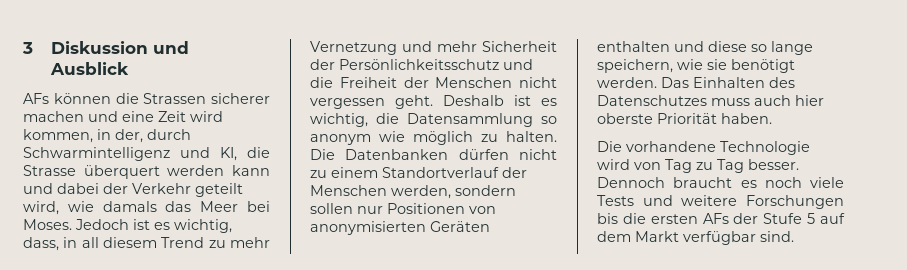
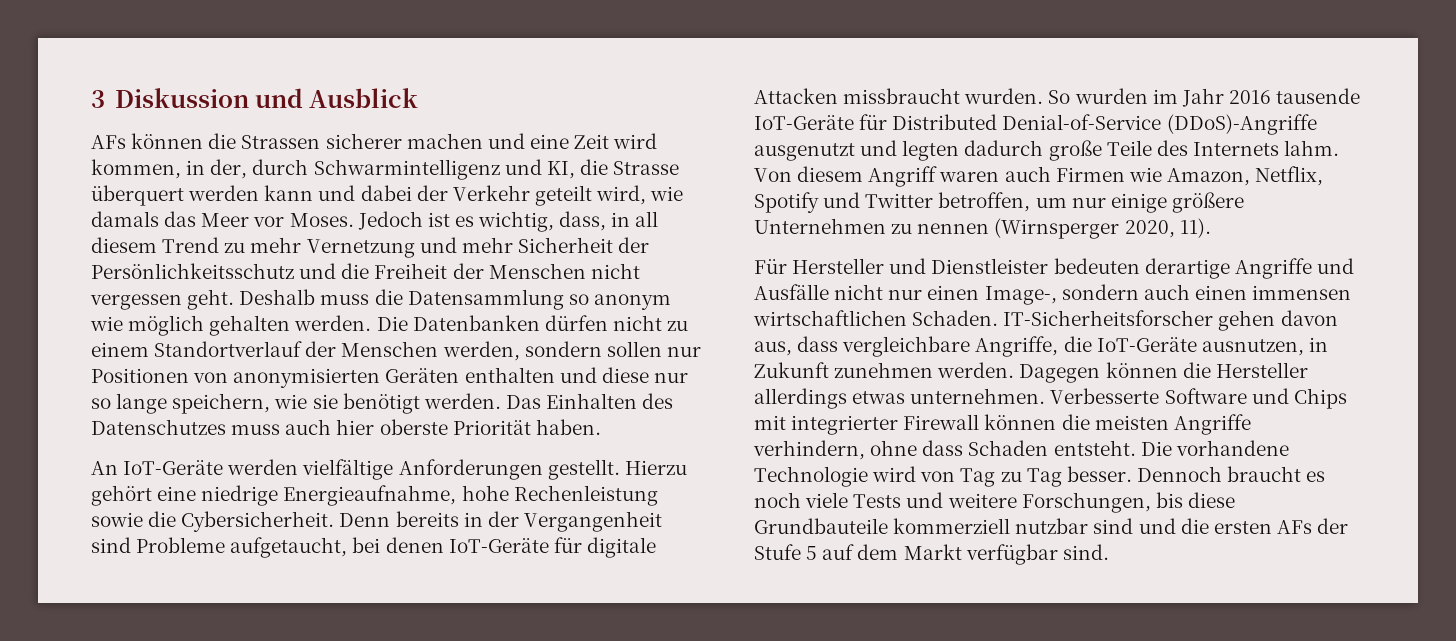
[247,201,270,212] bei -> [253,216,285,227] vor
[514,95,557,106] [310,113,368,127] ist es wichtig, -> [320,294,370,305] muss
[481,131,557,142] zu halten. -> [209,315,372,336] gehalten werden.
(747, 46) none -> [653,372,688,383] nur
(772, 118) none -> [91,459,687,480] [91,485,658,506] [91,511,662,532] [91,537,656,558] [754,88,1361,107] [754,114,1317,135] [754,140,1340,161] [754,166,1324,187] [754,192,1244,213] [754,218,1211,239] [754,258,1354,279] [754,284,1352,305] [753,310,1338,331] [754,336,1328,357] [754,362,1308,383] [754,388,1347,409] [754,414,1251,435] [753,440,1136,460] An IoT-Geräte werden vielfältige Anforderungen gestellt. Hierzu gehört eine niedrige Energieaufnahme, hohe Rechenleistung sowie die Cybersicherheit. Denn bereits in der Vergangenheit sind Probleme aufgetaucht, bei denen IoT-Geräte für digitale Attacken missbraucht wurden. So wurden im Jahr 2016 tausende IoT-Geräte für Distributed Denial-of-Service (DDoS)-Angriffe ausgenutzt und legten dadurch große Teile des Internets lahm. Von diesem Angriff waren auch Firmen wie Amazon, Netflix, Spotify und Twitter betroffen, um nur einige größere Unternehmen zu nennen (Wirnsperger 2020, 11). // Für Hersteller und Dienstleister bedeuten derartige Angriffe und Ausfälle nicht nur einen Image-, sondern auch einen immensen wirtschaftlichen Schaden. IT-Sicherheitsforscher gehen davon aus, dass vergleichbare Angriffe, die IoT-Geräte ausnutzen, in Zukunft zunehmen werden. Dagegen können die Hersteller allerdings etwas unternehmen. Verbesserte Software und Chips mit integrierter Firewall können die meisten Angriffe verhindern, ohne dass Schaden entsteht.
[746,195,844,209] [597,213,618,224] Forschungen bis -> [1021,492,1235,513] [754,518,1176,534] Forschungen, bis diese Grundbauteile kommerziell nutzbar sind und

